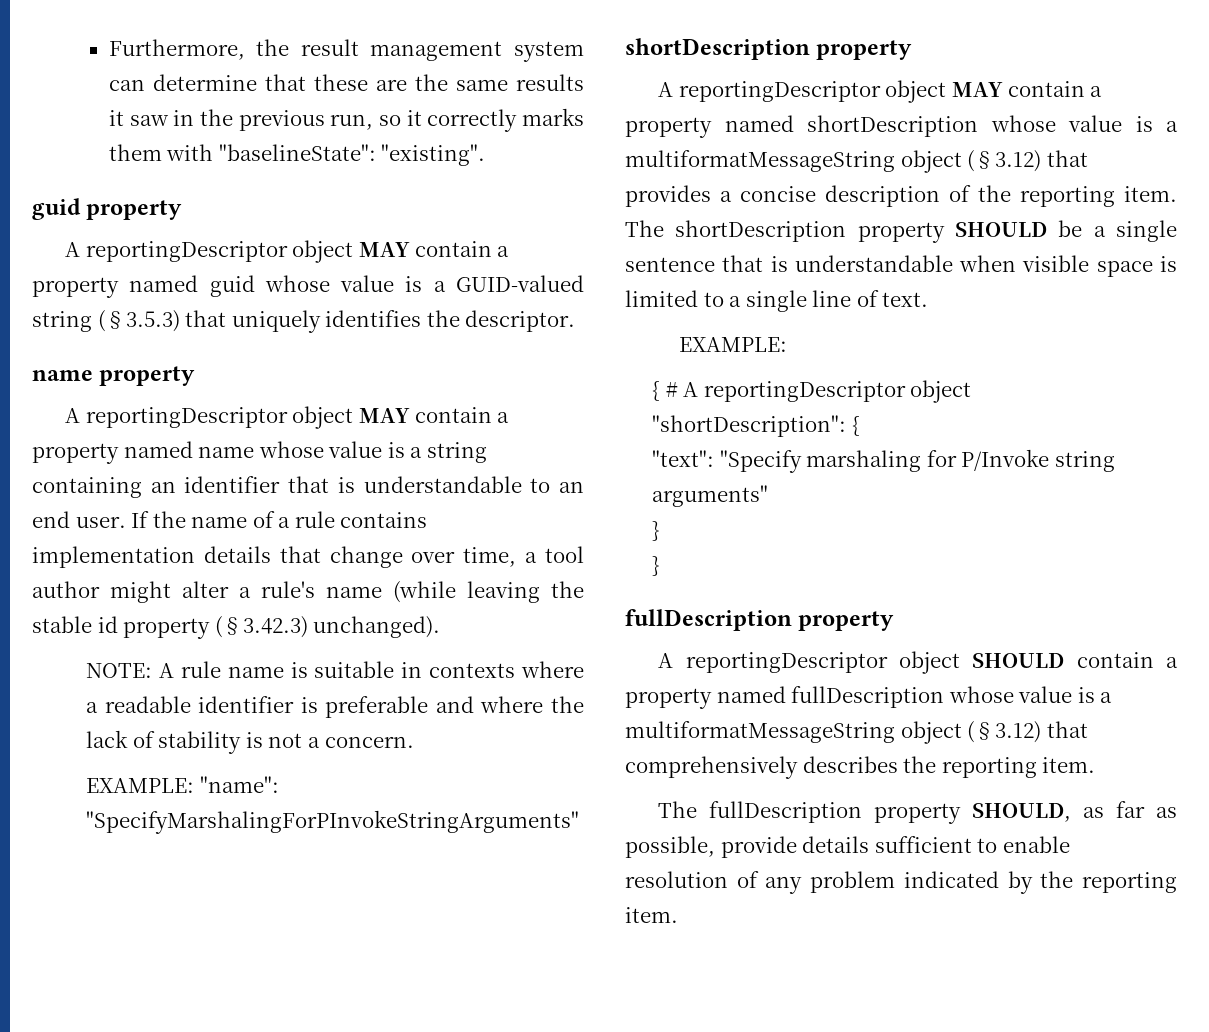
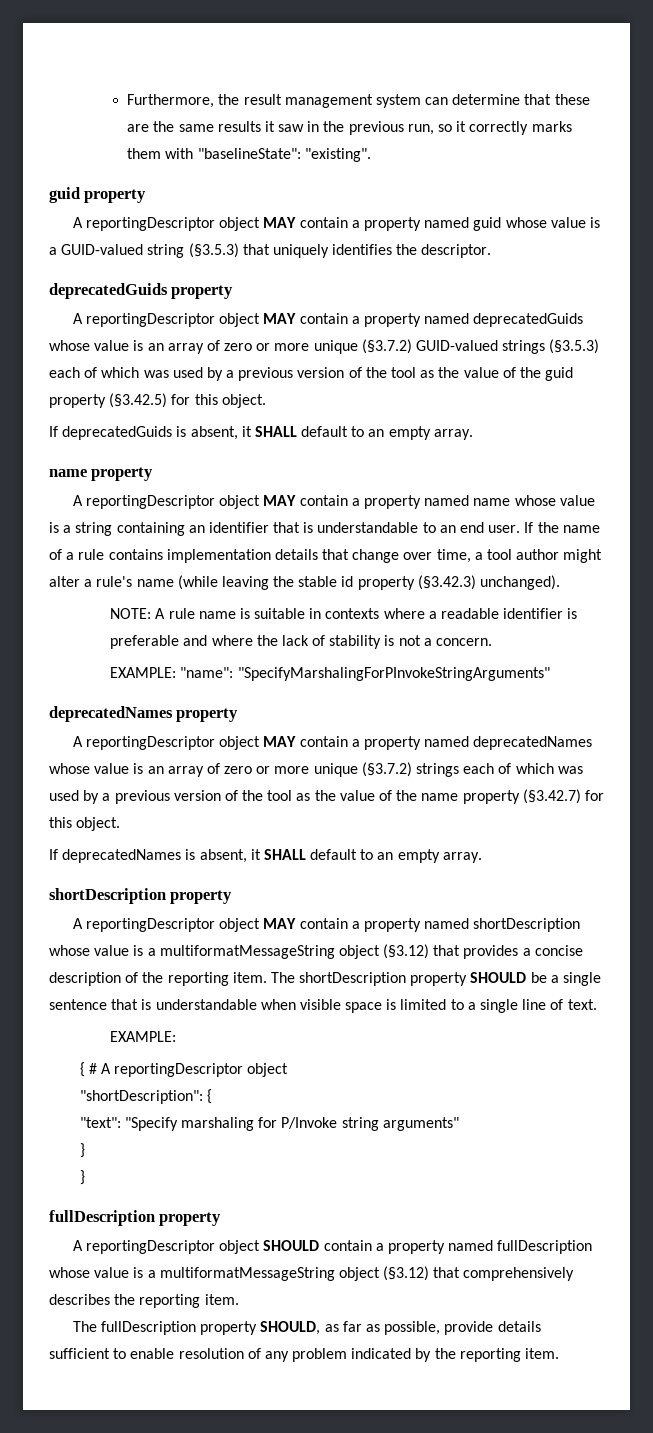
(576, 321) none -> [49,283,234,299] [72,313,584,327] [49,339,600,354] [49,367,574,381] [49,393,266,408] [49,426,473,440] // deprecatedGuids property // A reportingDescriptor object MAY contain a property named deprecatedGuids whose value is an array of zero or more unique (§3.7.2) GUID-valued strings (§3.5.3) each of which was used by a previous version of the tool as the value of the guid property (§3.42.5) for this object. // If deprecatedGuids is absent, it SHALL default to an empty array.
(580, 822) none -> [49,706,239,722] [72,736,593,750] [49,762,583,777] [49,789,604,804] [49,817,121,831] [49,849,482,863] // deprecatedNames property // A reportingDescriptor object MAY contain a property named deprecatedNames whose value is an array of zero or more unique (§3.7.2) strings each of which was used by a previous version of the tool as the value of the name property (§3.42.7) for this object. // If deprecatedNames is absent, it SHALL default to an empty array.

